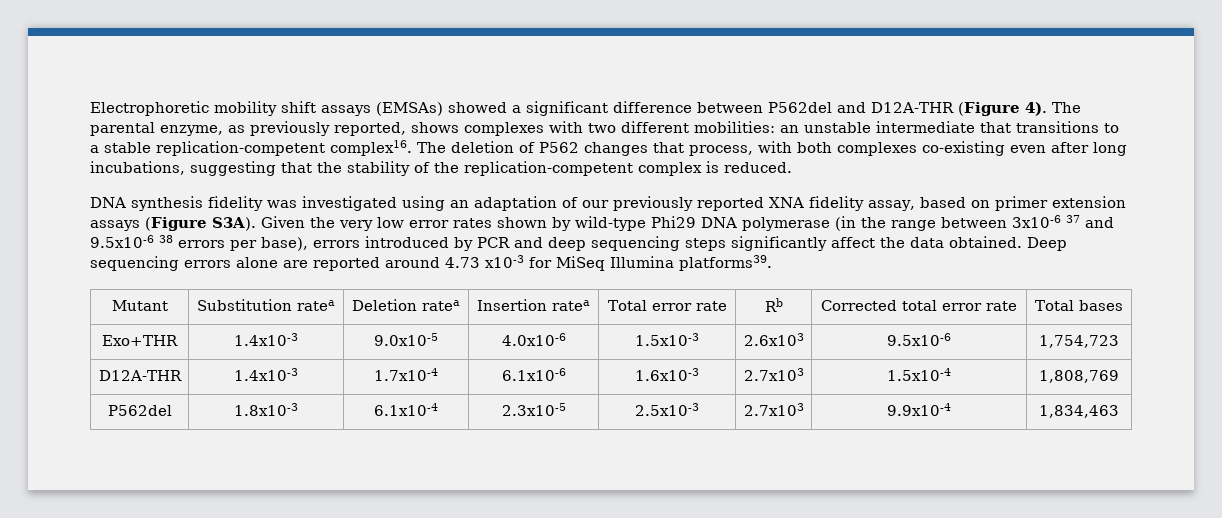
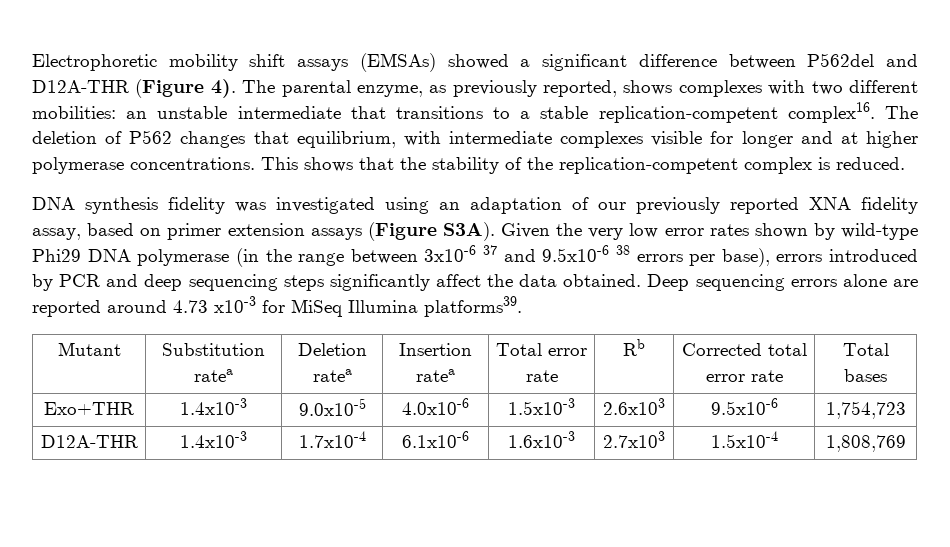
[689,141,1127,156] [90,161,276,176] process, with both complexes co-existing even after long incubations, suggesting -> [296,131,918,148] [32,157,353,174] equilibrium, with intermediate complexes visible for longer and at higher polymerase concentrations. This shows
[107,405,172,416] [234,403,298,416] [374,403,438,416] [501,403,566,416] [635,403,699,416] [743,403,804,416] [887,403,951,416] [1039,405,1119,418] // P562del | 1.8x10-3 | 6.1x10-4 | 2.3x10-5 | 2.5x10-3 | 2.7x103 | 9.9x10-4 | 1,834,463 -> (906, 443) none

